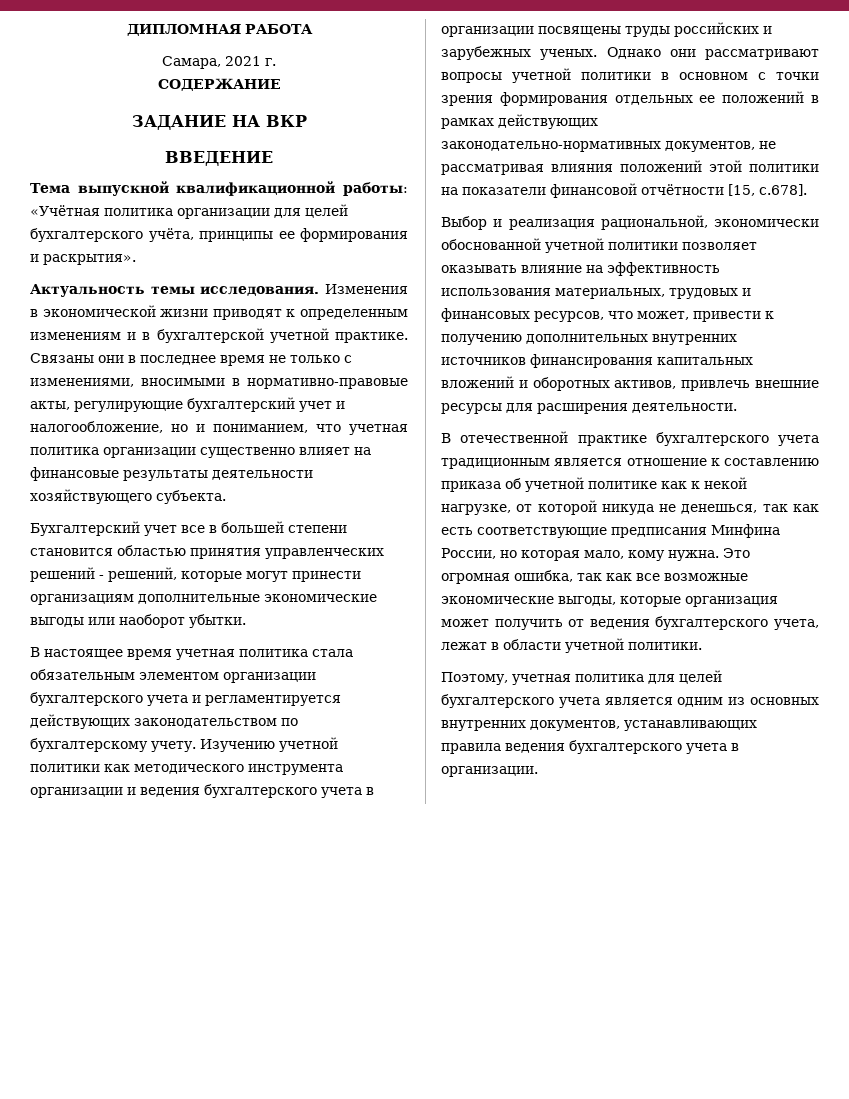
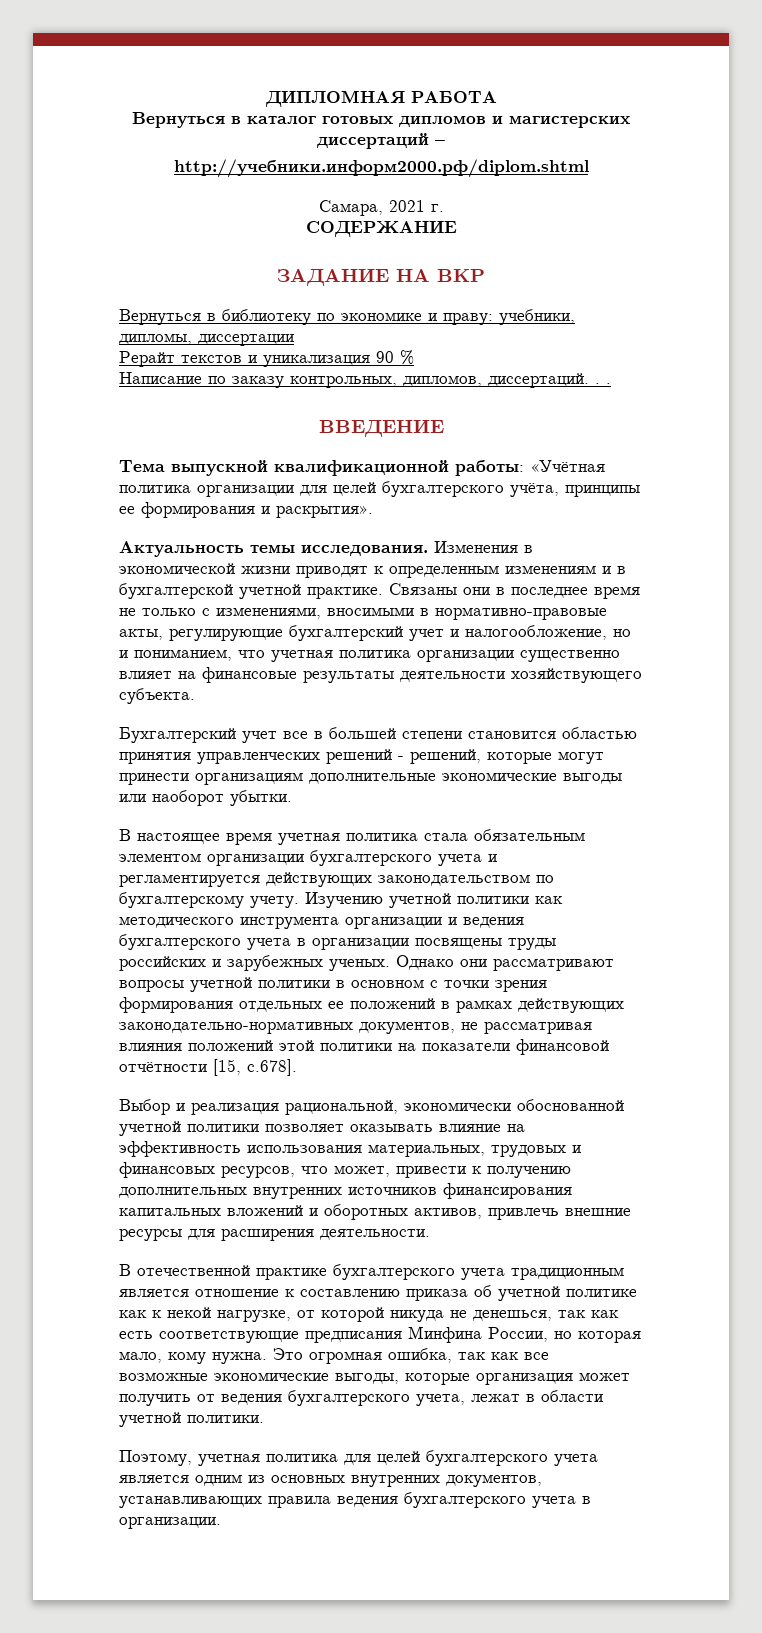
(313, 29) none -> [132,112,630,128] [317,133,445,149] [173,159,589,178] // Вернуться в каталог готовых дипломов и магистерских диссертаций – // http://учебники.информ2000.рф/diplom.shtml
(307, 121) none -> [119,309,575,325] [119,333,294,346] [119,350,414,367] [119,372,611,388] // Вернуться в библиотеку по экономике и праву: учебники, дипломы, диссертации // Рерайт текстов и уникализация 90 % // Написание по заказу контрольных, дипломов, диссертаций. . .

